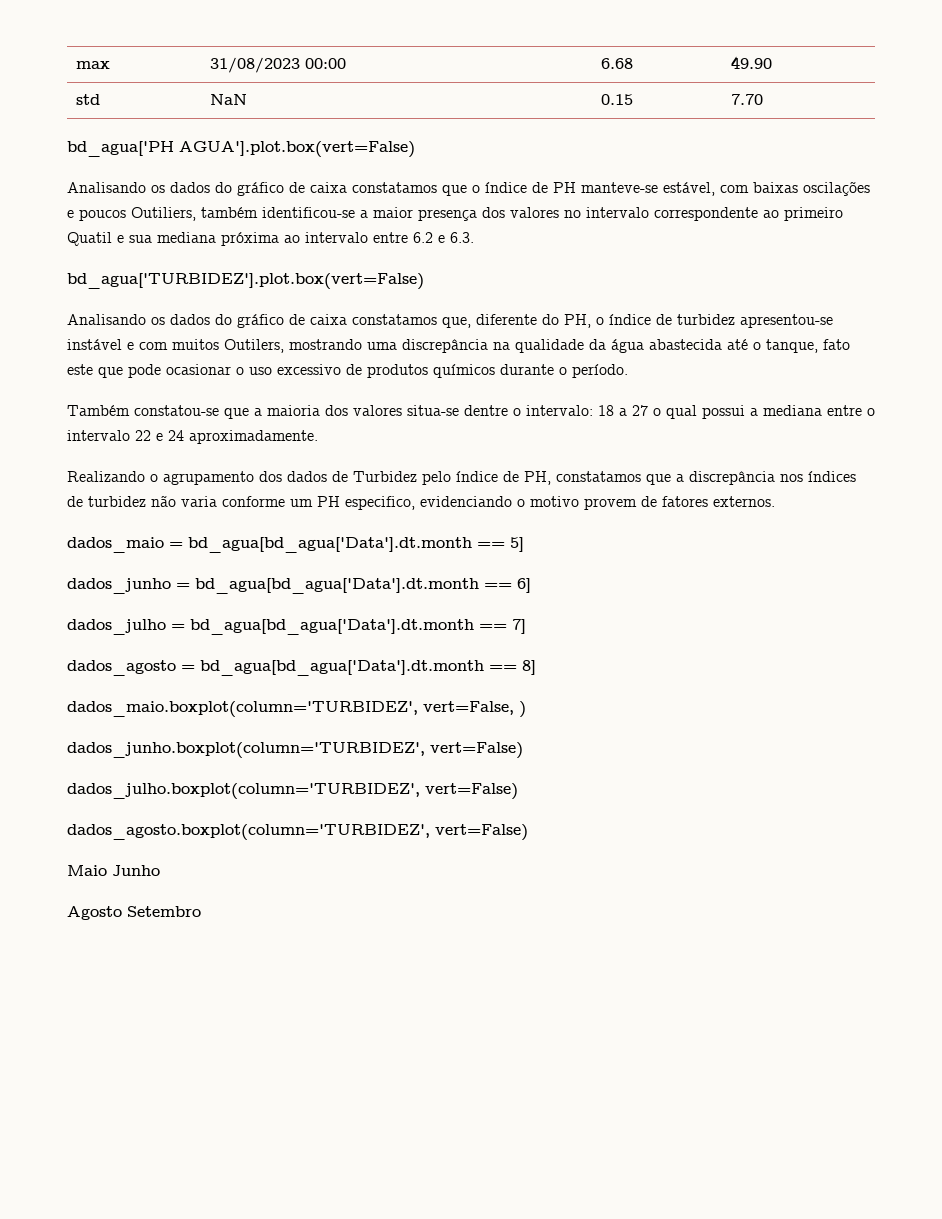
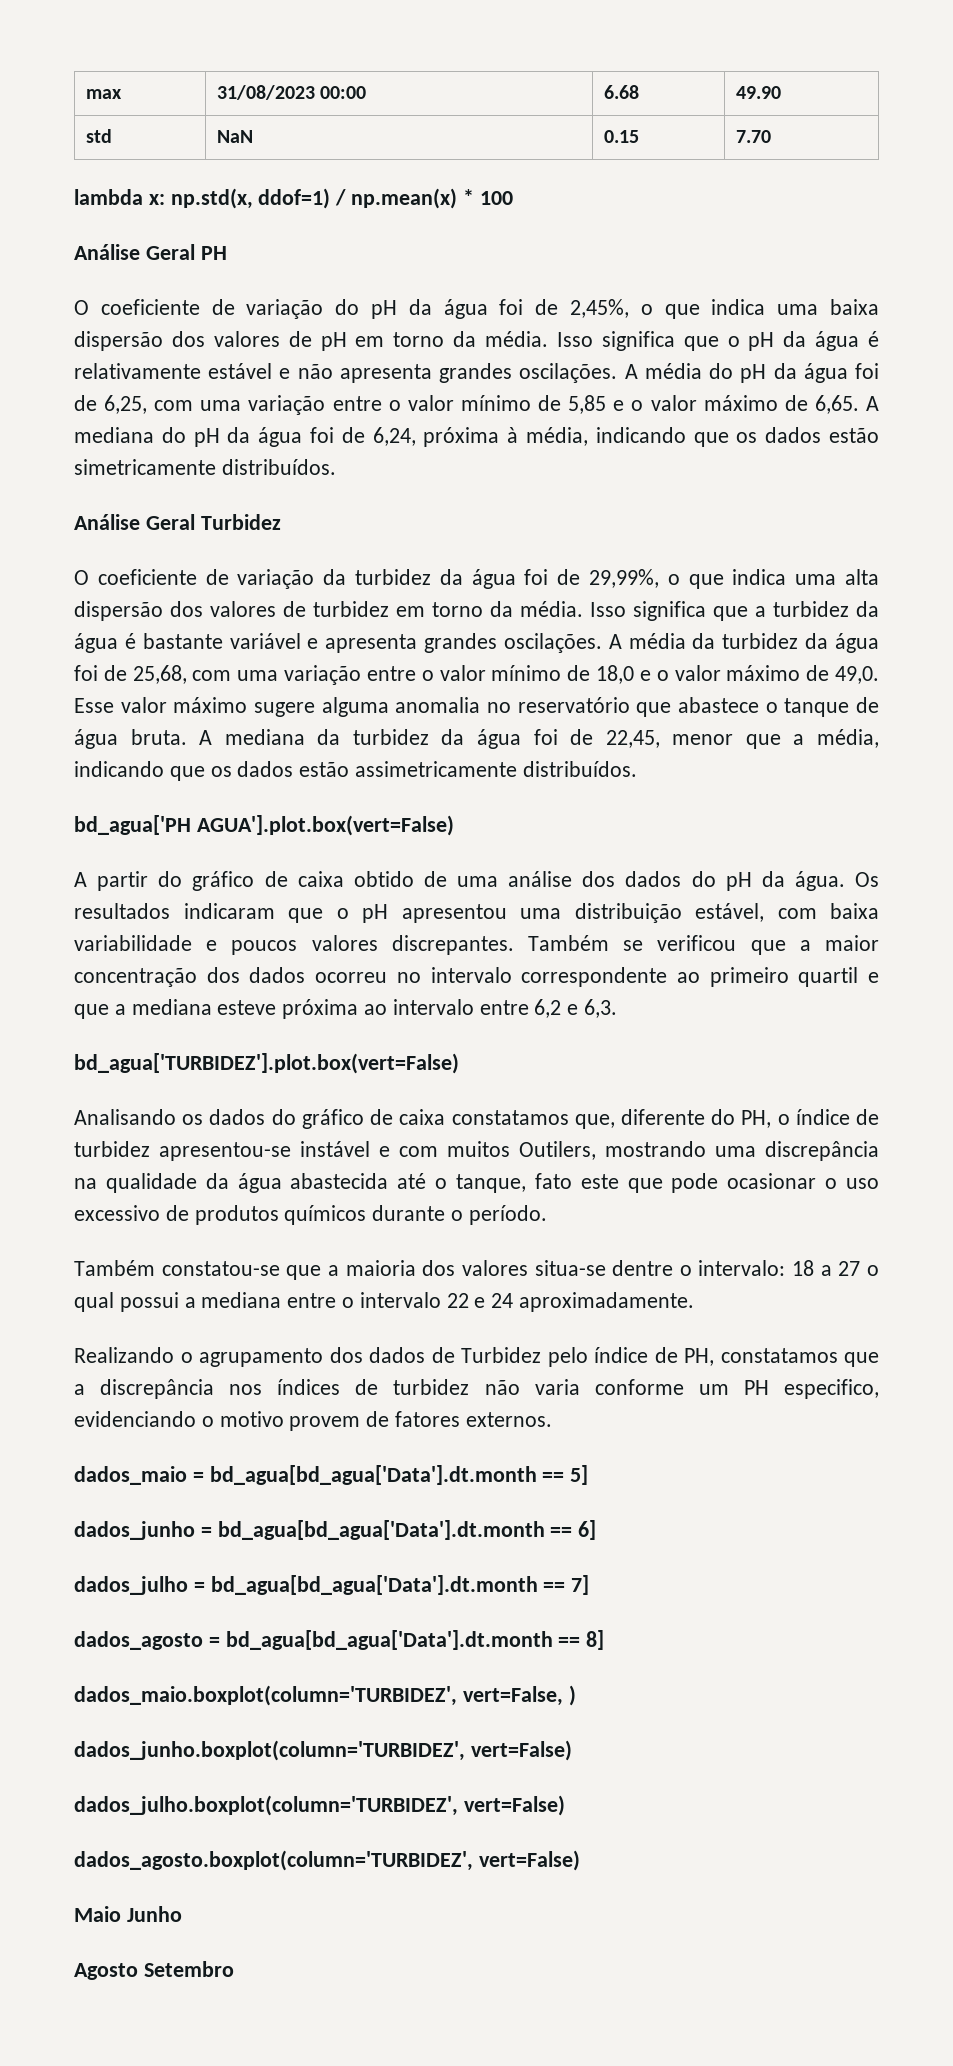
(764, 99) none -> [74,188,513,209] [74,244,227,260] [74,299,879,319] [74,331,879,351] [74,363,880,383] [74,395,880,415] [74,427,879,447] [74,459,336,475] [74,514,281,530] [74,569,879,589] [74,601,879,621] [74,633,879,653] [74,665,880,685] [74,697,879,717] [74,729,879,749] [74,761,637,781] // lambda x: np.std(x, ddof=1) / np.mean(x) * 100 // Análise Geral PH // O coeficiente de variação do pH da água foi de 2,45%, o que indica uma baixa dispersão dos valores de pH em torno da média. Isso significa que o pH da água é relativamente estável e não apresenta grandes oscilações. A média do pH da água foi de 6,25, com uma variação entre o valor mínimo de 5,85 e o valor máximo de 6,65. A mediana do pH da água foi de 6,24, próxima à média, indicando que os dados estão simetricamente distribuídos. // Análise Geral Turbidez // O coeficiente de variação da turbidez da água foi de 29,99%, o que indica uma alta dispersão dos valores de turbidez em torno da média. Isso significa que a turbidez da água é bastante variável e apresenta grandes oscilações. A média da turbidez da água foi de 25,68, com uma variação entre o valor mínimo de 18,0 e o valor máximo de 49,0. Esse valor máximo sugere alguma anomalia no reservatório que abastece o tanque de água bruta. A mediana da turbidez da água foi de 22,45, menor que a média, indicando que os dados estão assimetricamente distribuídos.
[67,181,870,196] [67,207,559,221] Analisando os dados do gráfico de caixa constatamos que o índice de PH manteve-se estável, com baixas oscilações e poucos Outiliers, também identificou-se a maior presença dos valores -> [74,871,879,891] [74,903,879,923] [74,935,880,955] [74,967,388,987] A partir do gráfico de caixa obtido de uma análise dos dados do pH da água. Os resultados indicaram que o pH apresentou uma distribuição estável, com baixa variabilidade e poucos valores discrepantes. Também se verificou que a maior concentração dos dados ocorreu
[67,232,216,246] Quatil e sua mediana -> [798,967,880,987] [74,999,277,1019] quartil e que a mediana esteve
[413,232,474,243] 6.2 e 6.3. -> [534,999,618,1018] 6,2 e 6,3.

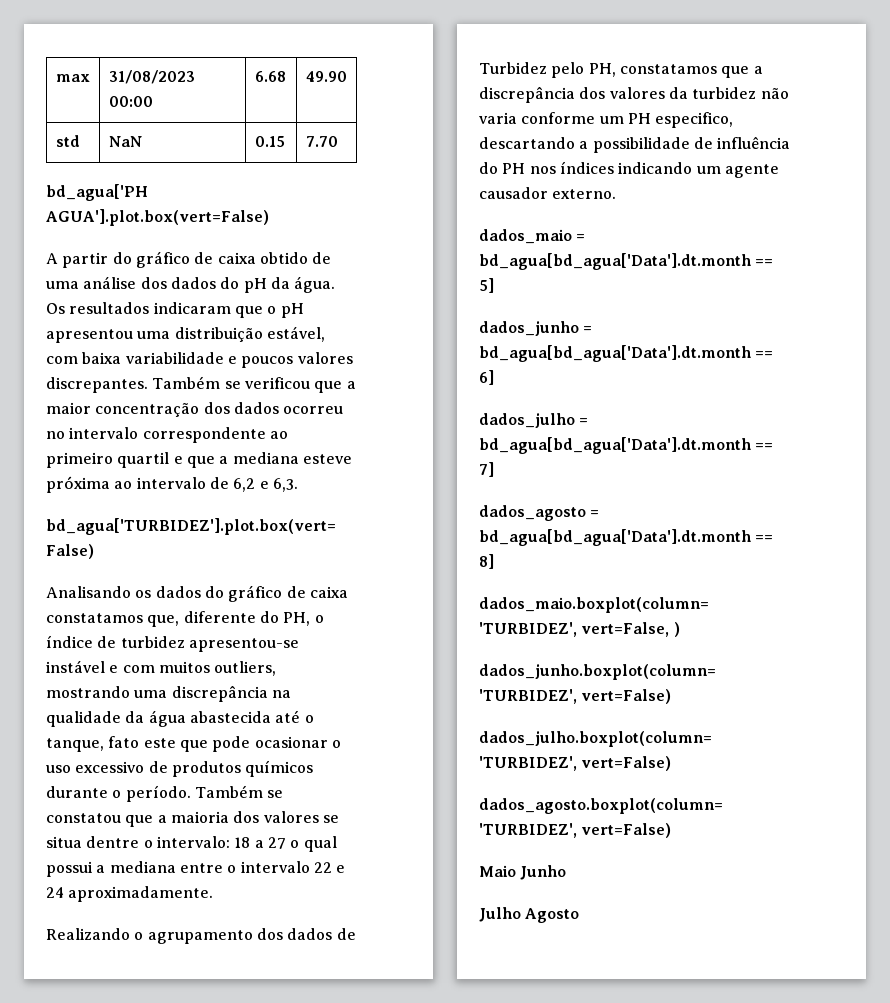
[74,188,513,209] [74,244,227,260] [74,299,879,319] [74,331,879,351] [74,363,880,383] [74,395,880,415] [74,427,879,447] [74,459,336,475] [74,514,281,530] [74,569,879,589] [74,601,879,621] [74,633,879,653] [74,665,880,685] [74,697,879,717] [74,729,879,749] [74,761,637,781] // lambda x: np.std(x, ddof=1) / np.mean(x) * 100 // Análise Geral PH // O coeficiente de variação do pH da água foi de 2,45%, o que indica uma baixa dispersão dos valores de pH em torno da média. Isso significa que o pH da água é relativamente estável e não apresenta grandes oscilações. A média do pH da água foi de 6,25, com uma variação entre o valor mínimo de 5,85 e o valor máximo de 6,65. A mediana do pH da água foi de 6,24, próxima à média, indicando que os dados estão simetricamente distribuídos. // Análise Geral Turbidez // O coeficiente de variação da turbidez da água foi de 29,99%, o que indica uma alta dispersão dos valores de turbidez em torno da média. Isso significa que a turbidez da água é bastante variável e apresenta grandes oscilações. A média da turbidez da água foi de 25,68, com uma variação entre o valor mínimo de 18,0 e o valor máximo de 49,0. Esse valor máximo sugere alguma anomalia no reservatório que abastece o tanque de água bruta. A mediana da turbidez da água foi de 22,45, menor que a média, indicando que os dados estão assimetricamente distribuídos. -> (338, 141) none
[479,1000,529,1015] entre -> [209,477,229,489] de
[519,1141,596,1160] Outilers, -> [214,661,277,676] outliers,
[74,1260,280,1276] // Também constatou-se -> [194,785,284,798] [46,813,121,823] Também se constatou
[534,1260,606,1276] situa-se -> [322,815,339,823] [46,836,82,848] se situa
[594,1347,678,1363] índice de -> (585, 70) none
[229,1379,379,1395] nos índices de -> [579,87,688,99] dos valores da
[74,1411,552,1431] evidenciando o motivo provem de fatores externos. -> [479,136,791,153] [479,161,779,178] [479,187,617,199] descartando a possibilidade de influência do PH nos índices indicando um agente causador externo.
[74,1961,234,1980] Agosto Setembro -> [479,907,580,923] Julho Agosto

